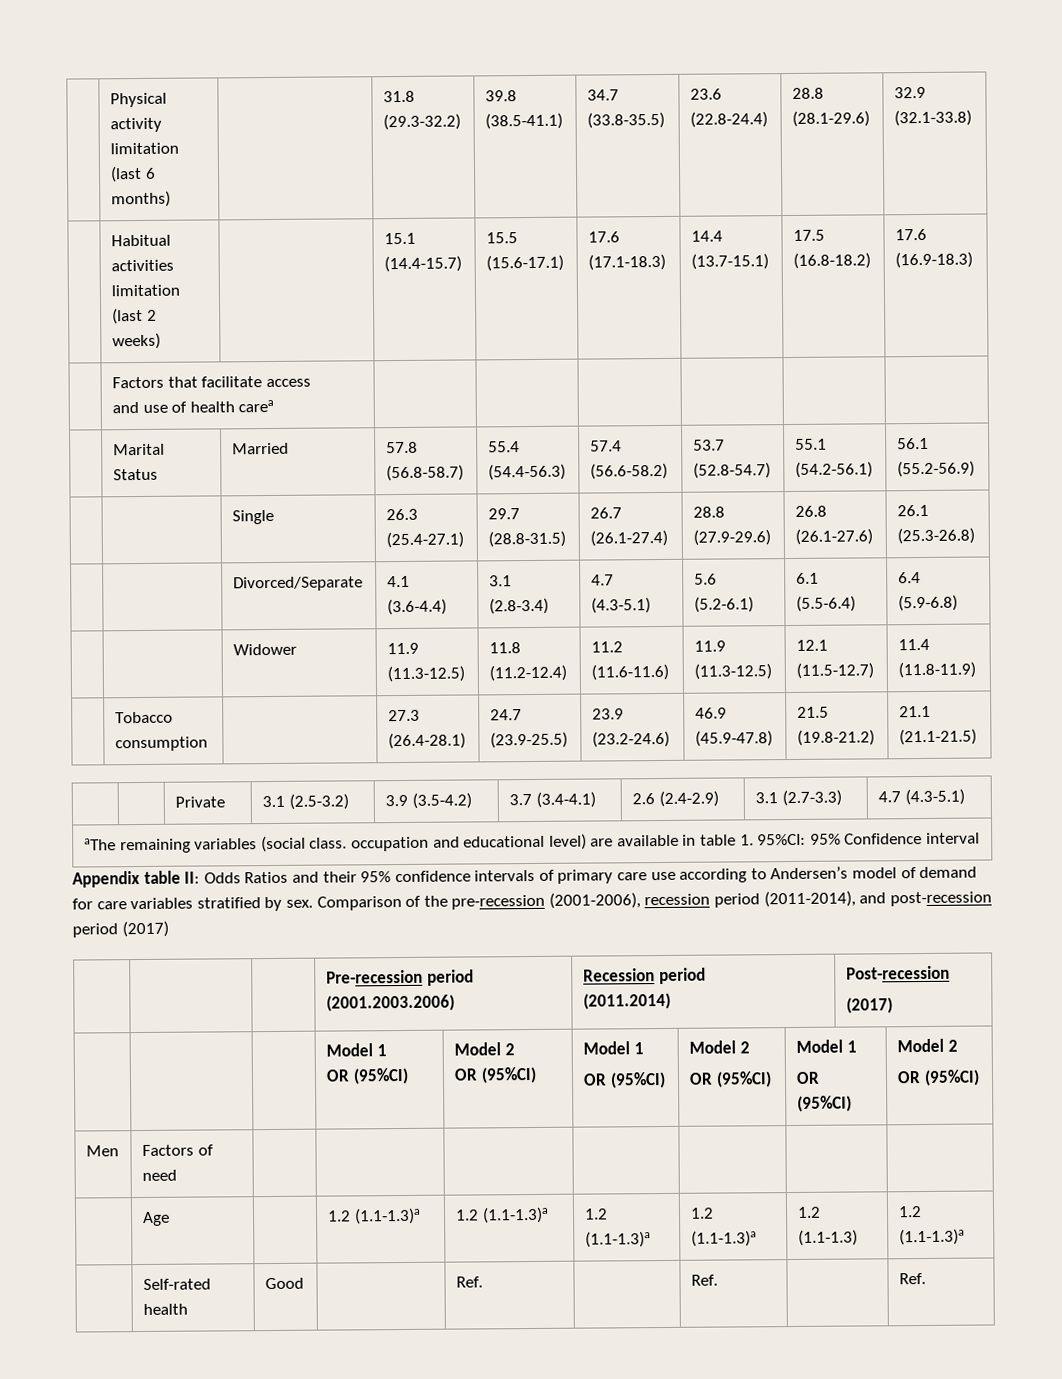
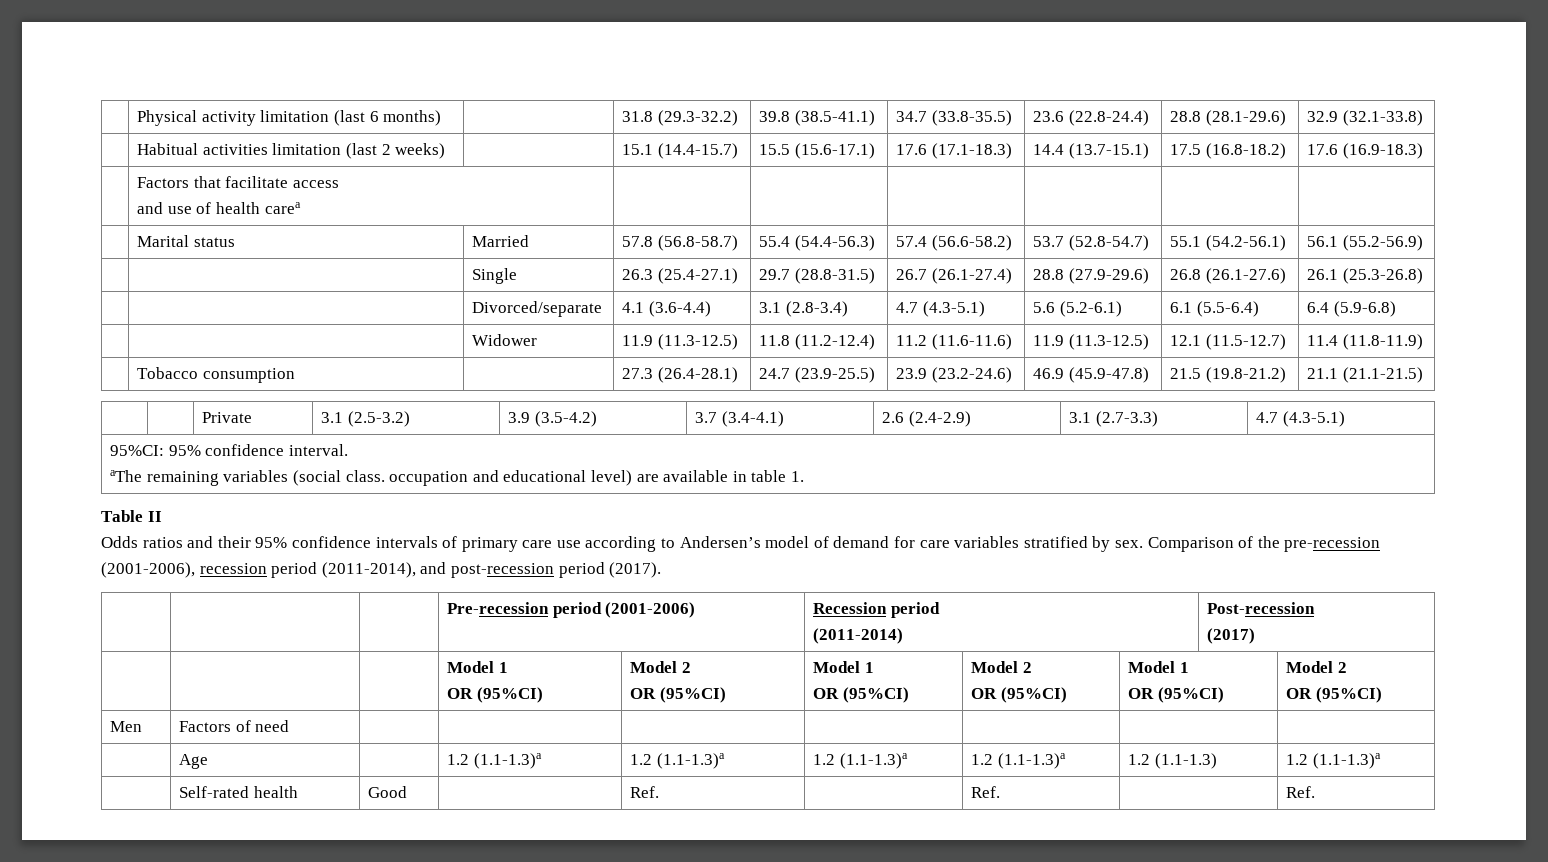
[112,468,158,481] Status -> [193,237,235,247] status
[232,576,363,592] Divorced/Separate -> [472,301,603,317] Divorced/separate
(965, 797) none -> [110,444,349,456] 95%CI: 95% confidence interval. //
[757,832,981,846] [72,870,289,888] 95%CI: 95% Confidence interval // Appendix table II: Odds Ratios -> [101,510,162,522] [101,536,183,548] // Table II // Odds ratios
[121,920,169,938] (2017) -> [609,562,662,578] (2017).
[325,994,455,1012] (2001.2003.2006) -> [605,602,696,618] (2001-2006)
[582,992,671,1010] (2011.2014) -> [813,628,904,644] (2011-2014)

